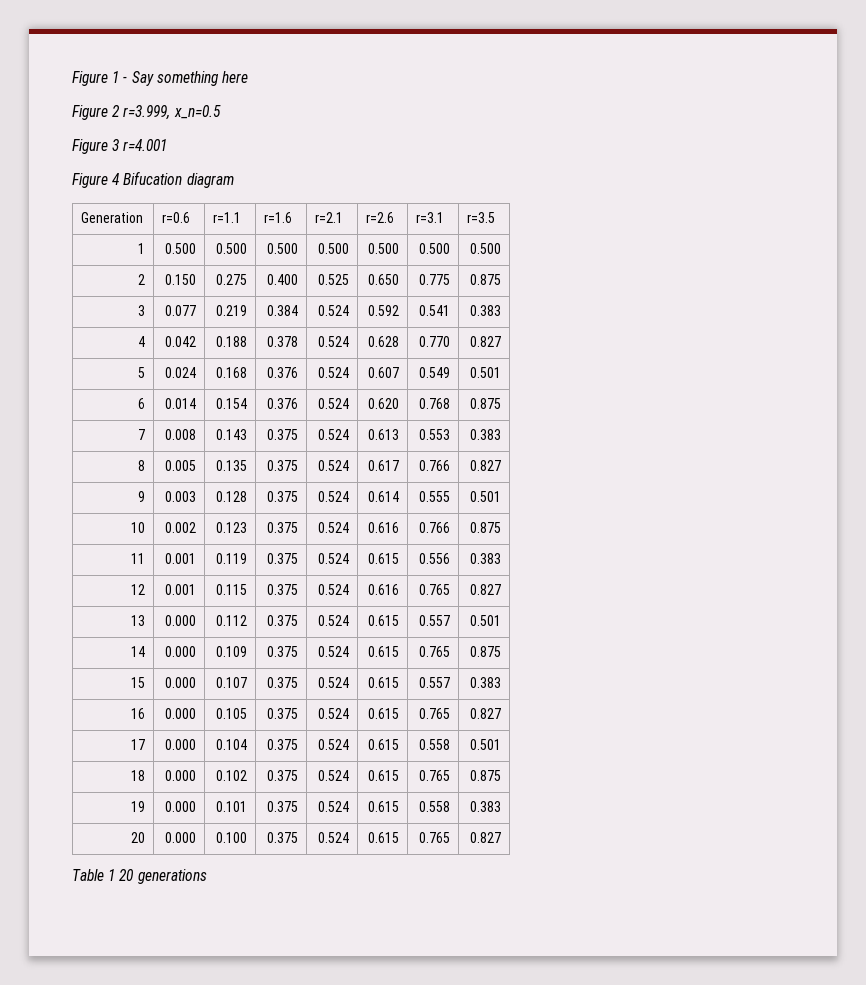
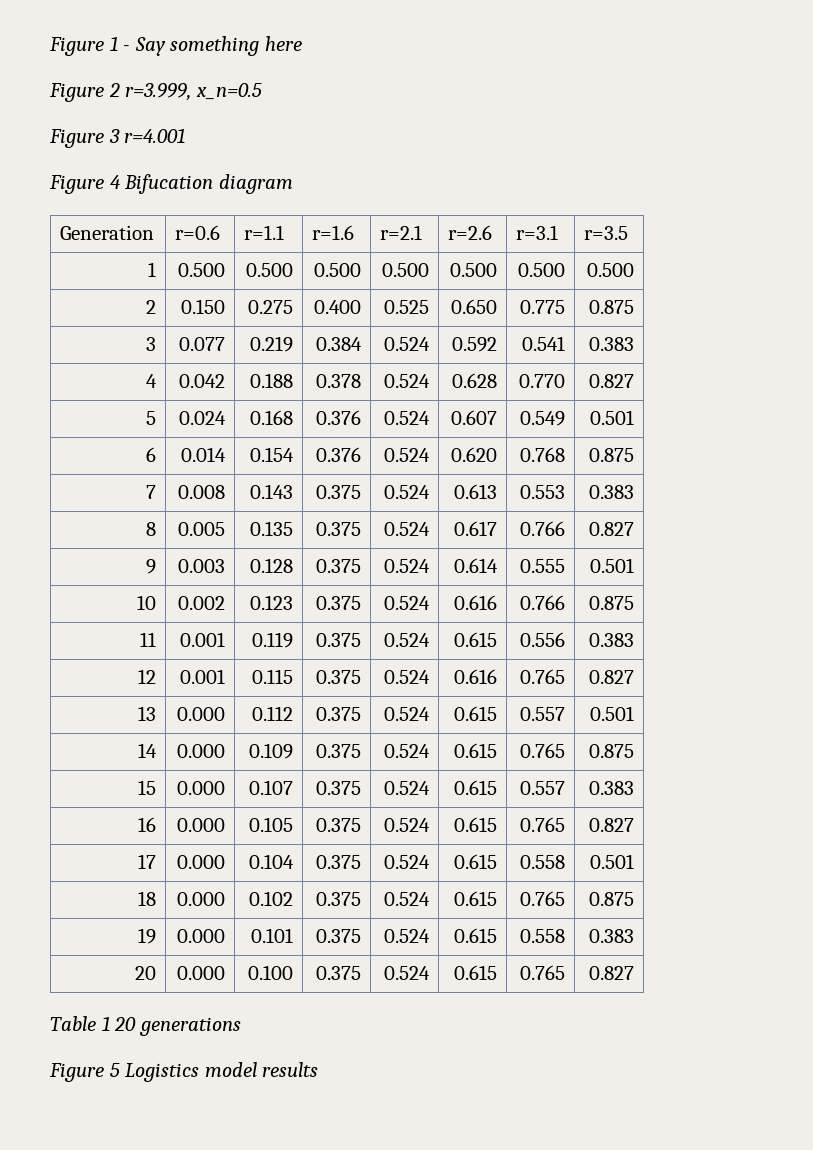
(207, 876) none -> [49,1062,319,1082] // Figure 5 Logistics model results

